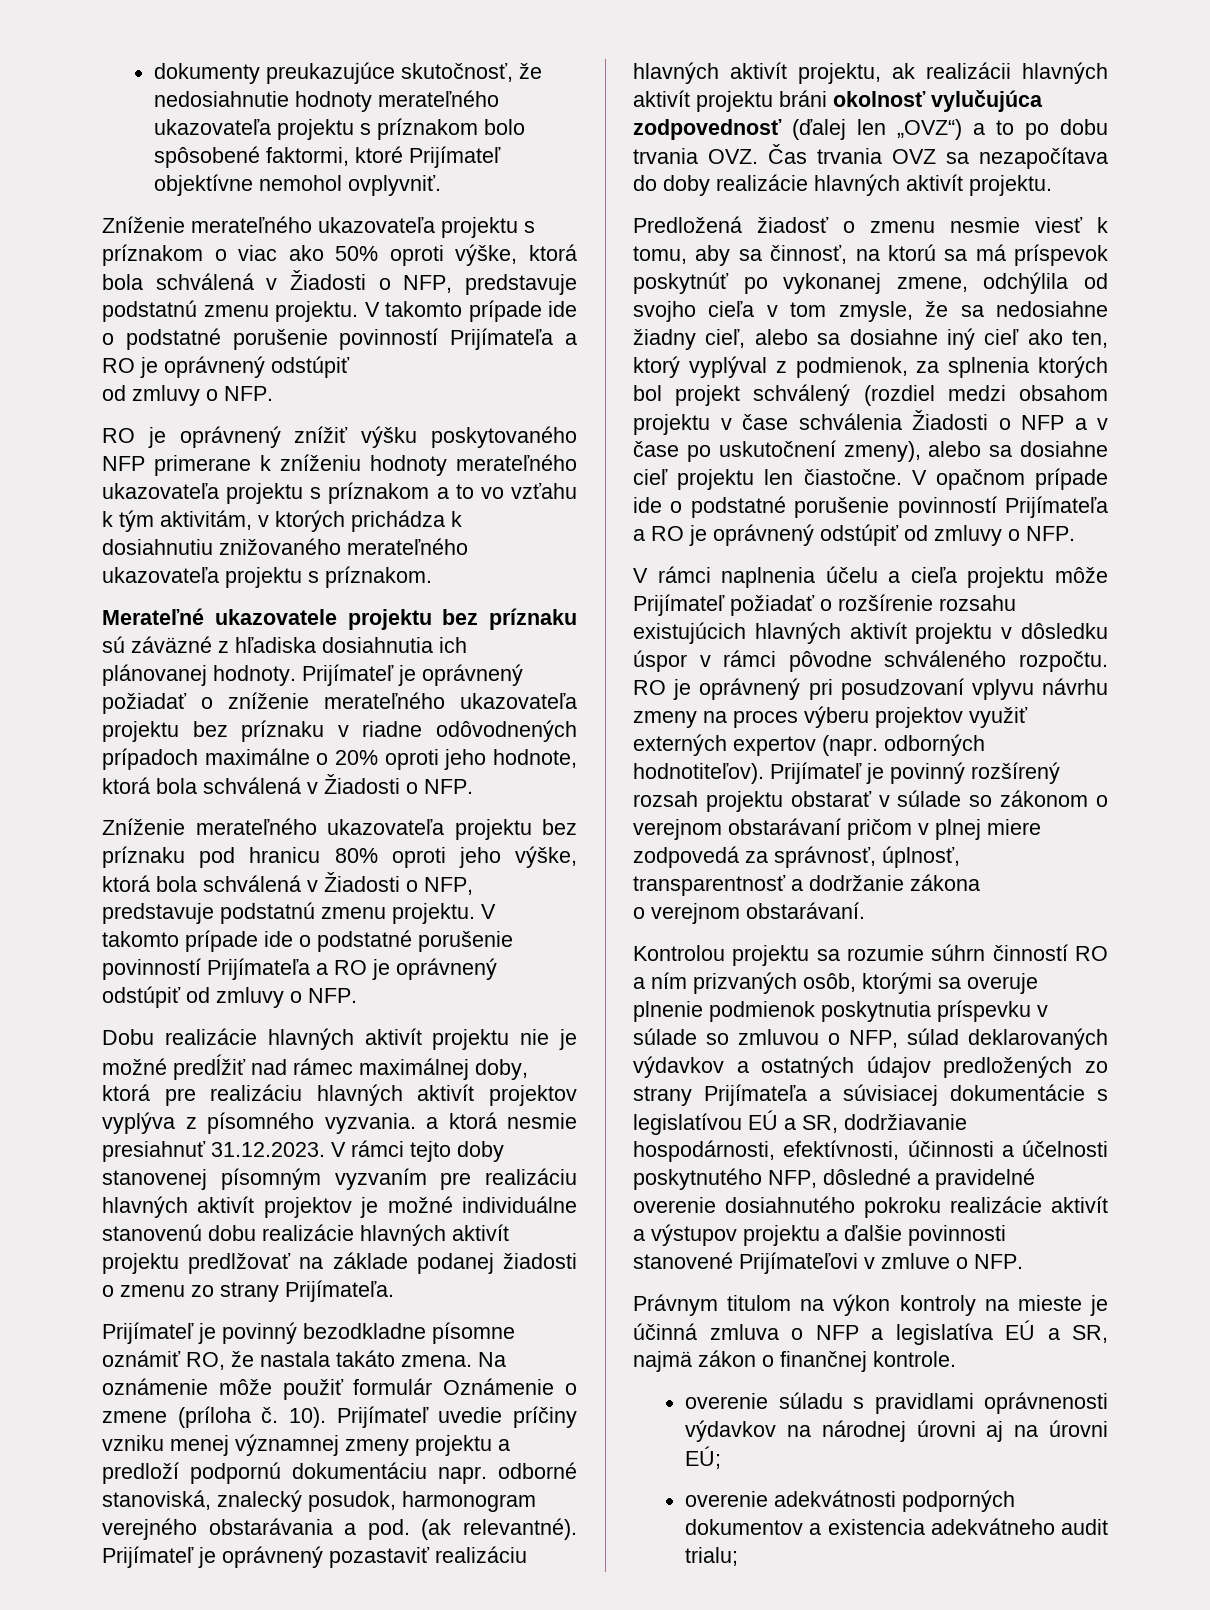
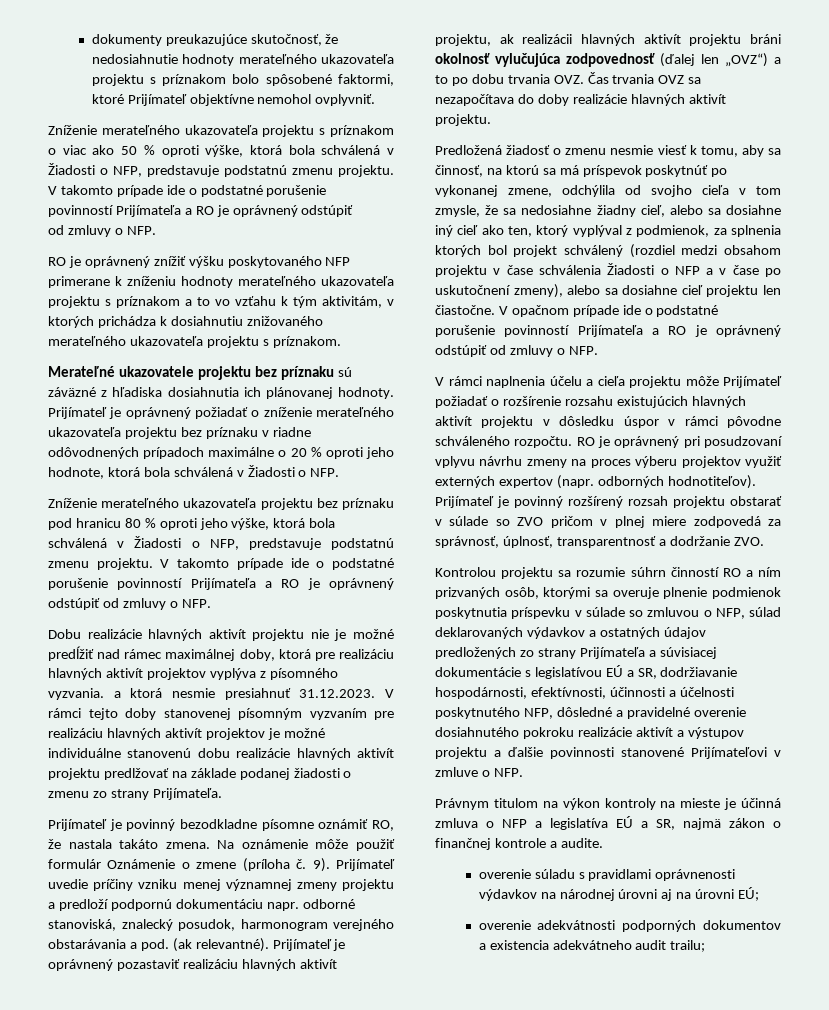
[335,246,379,261] 50% -> [121,145,155,155] 50 %
[335,750,378,765] 20% -> [290,447,322,457] 20 %
[334,848,378,863] 80% -> [124,518,156,528] 80 %
[289,1407,326,1428] 10). -> [312,858,330,872] 9).
[1000,790,1108,807] [633,818,841,840] zákonom o verejnom obstarávaní -> [517,517,544,526] ZVO
[910,874,980,891] [633,902,865,924] zákona // o verejnom obstarávaní. -> [733,537,764,546] ZVO.
[873,1351,956,1367] kontrole. -> [494,838,603,848] kontrole a audite.
[685,1547,739,1566] trialu; -> [670,940,706,952] trailu;

